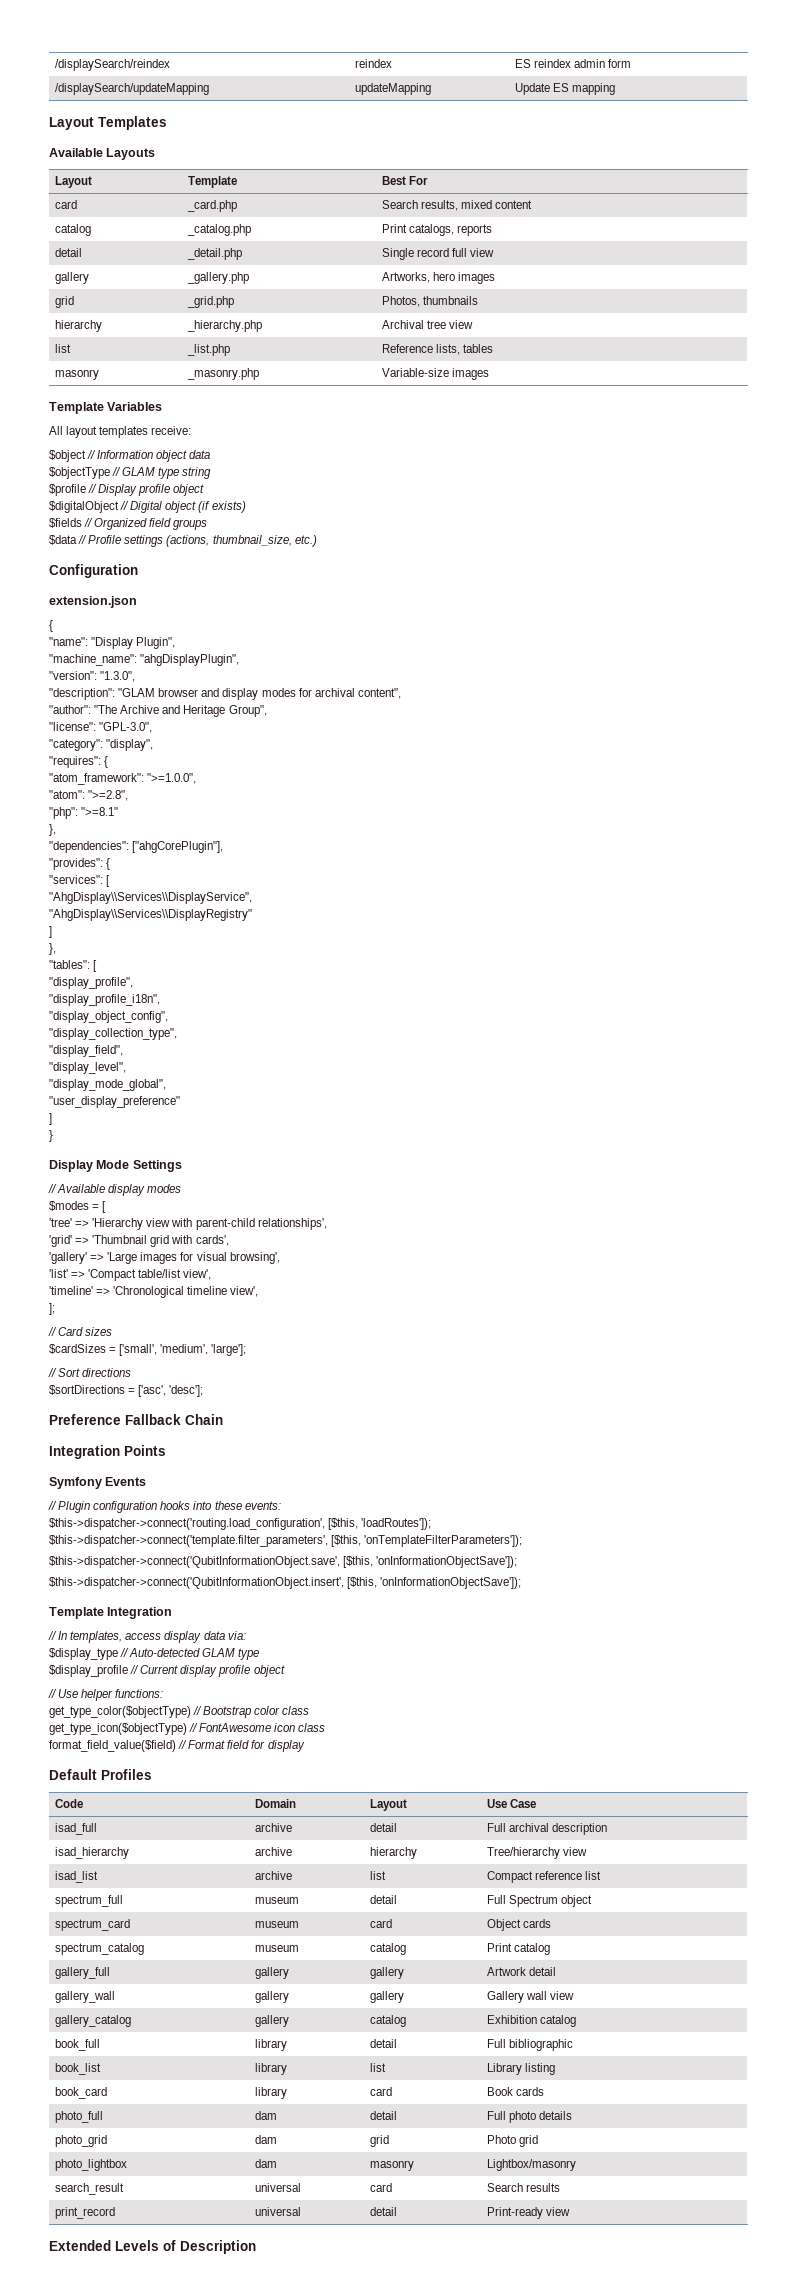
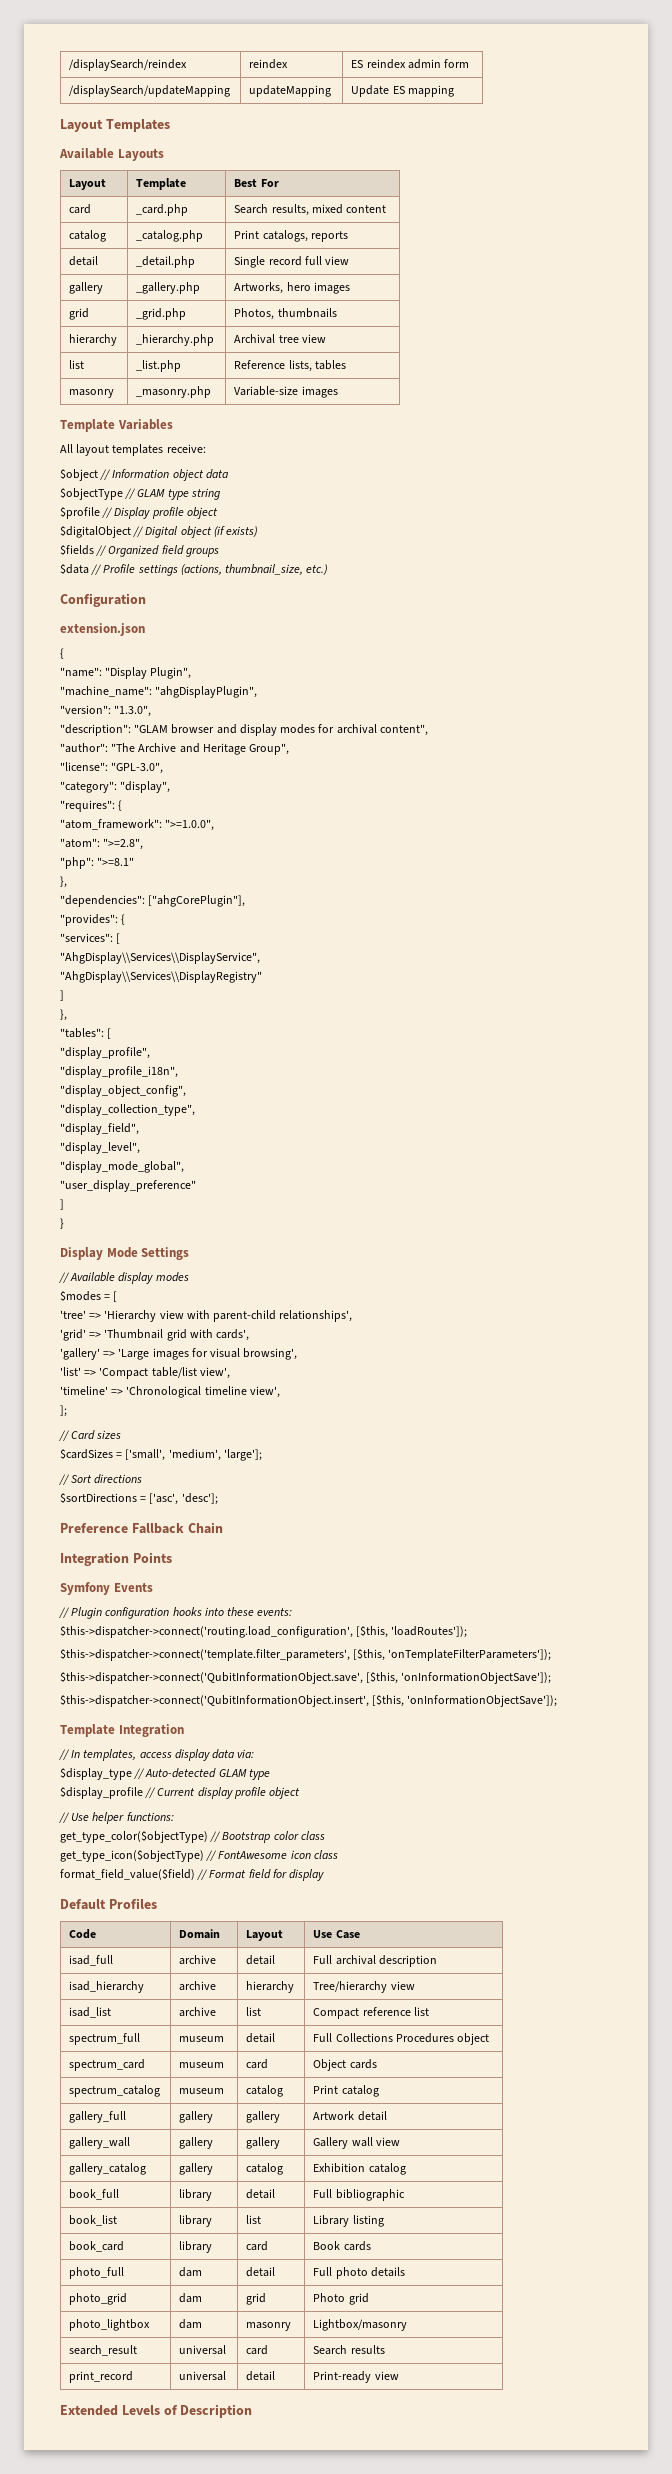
[508,1895,558,1907] Spectrum -> [335,2033,454,2043] Collections Procedures

